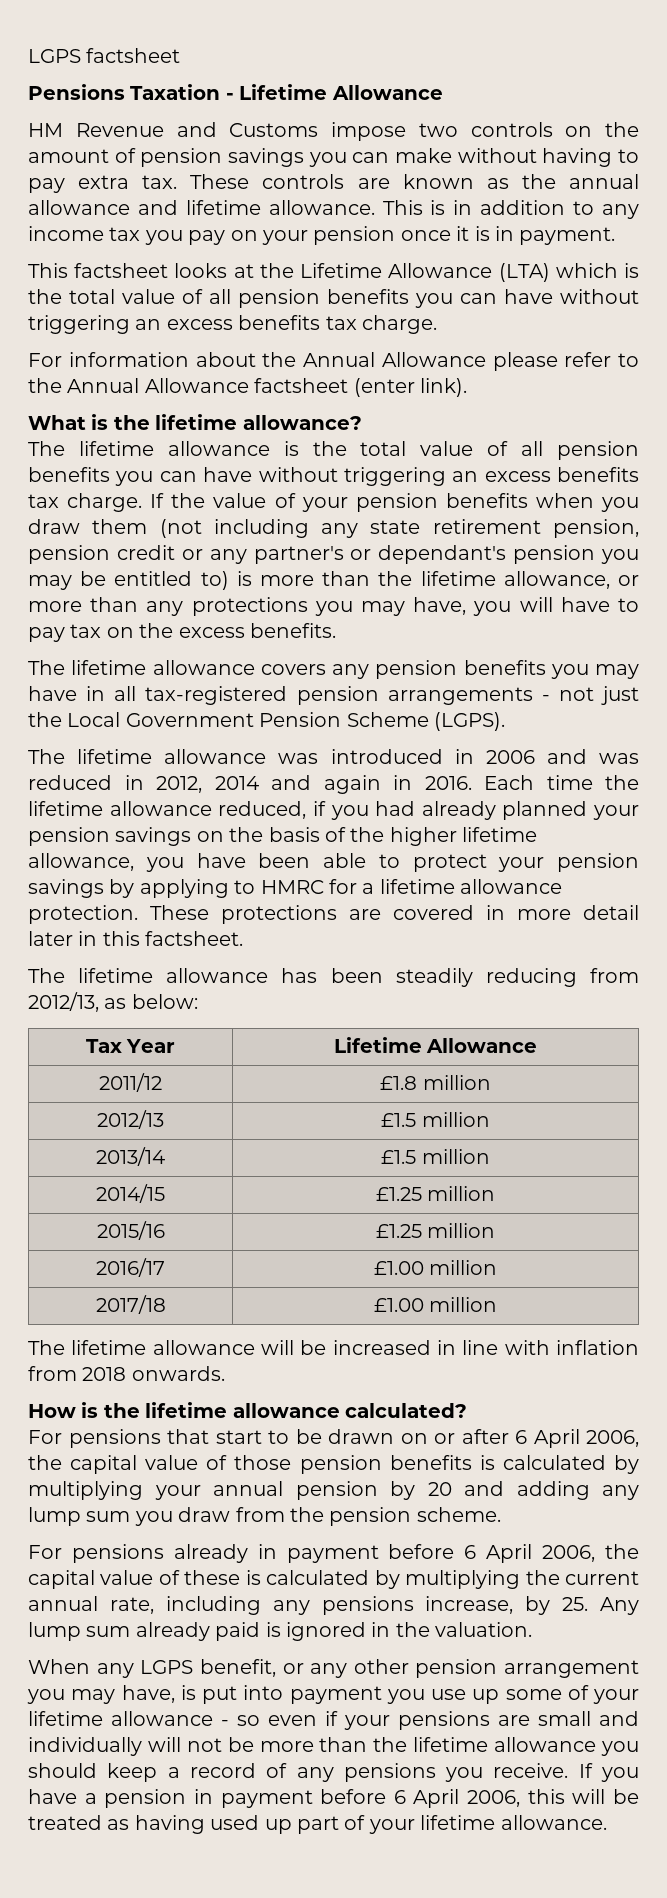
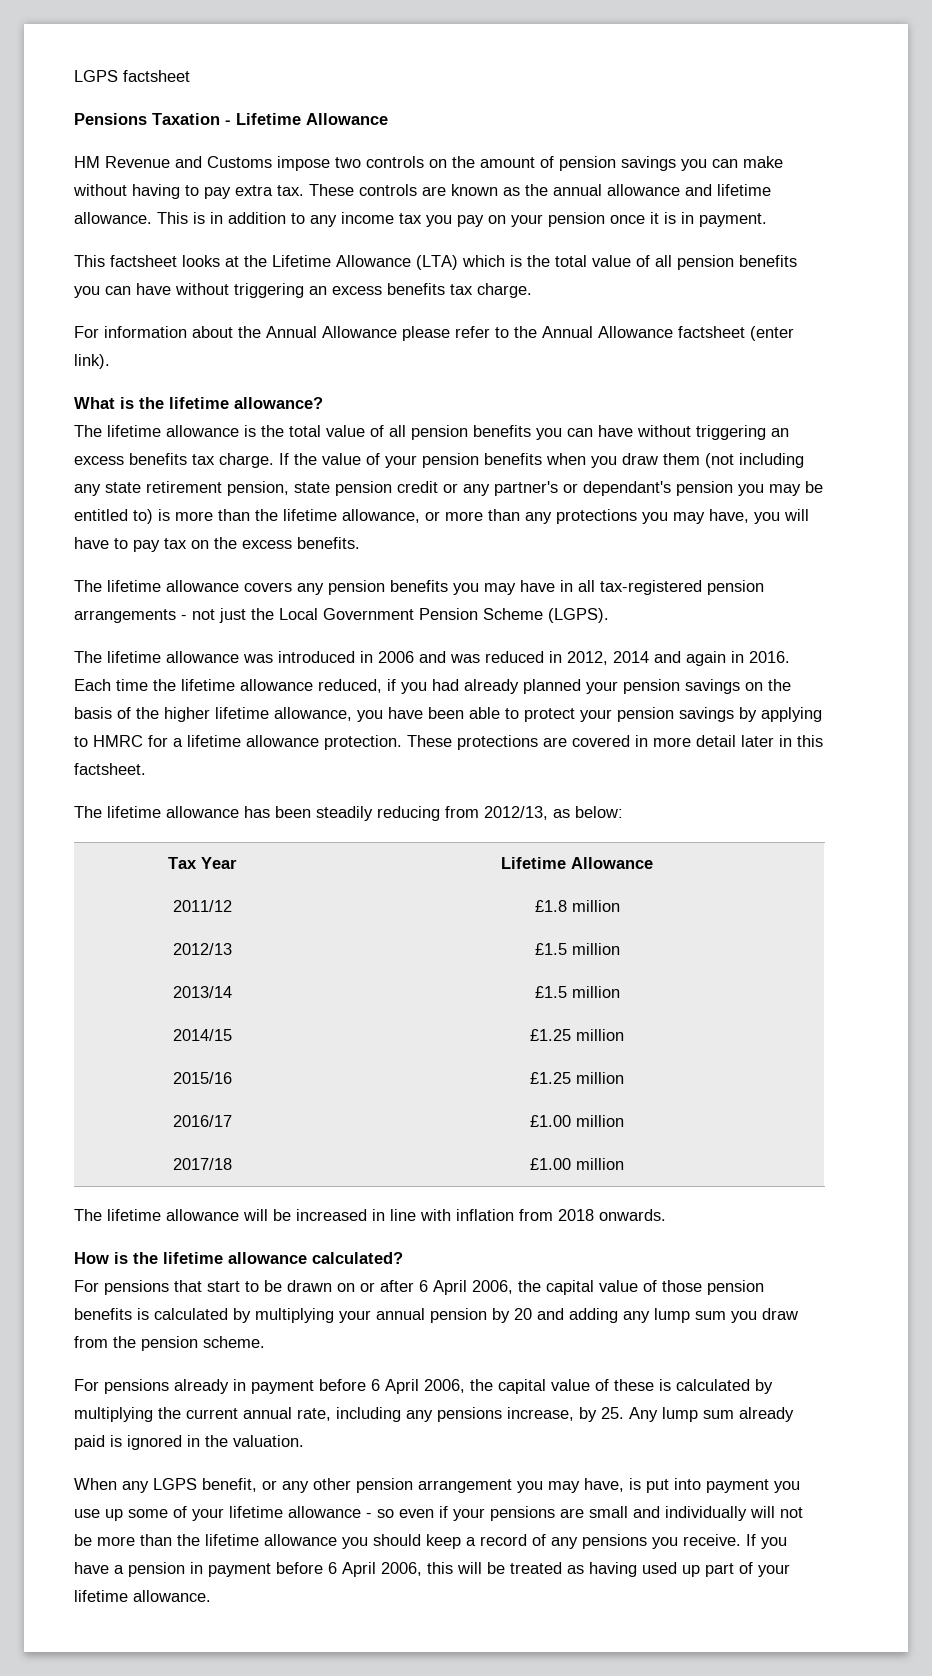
(640, 528) none -> [294,482,330,493] state

